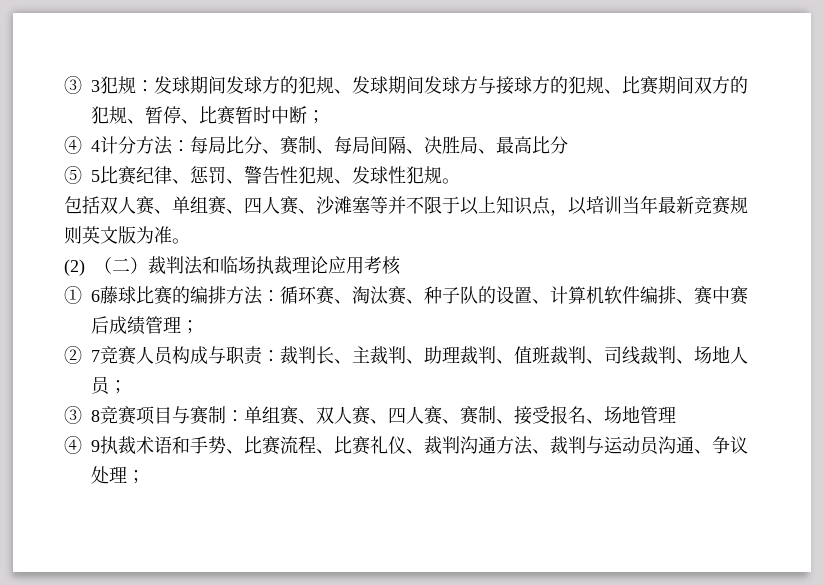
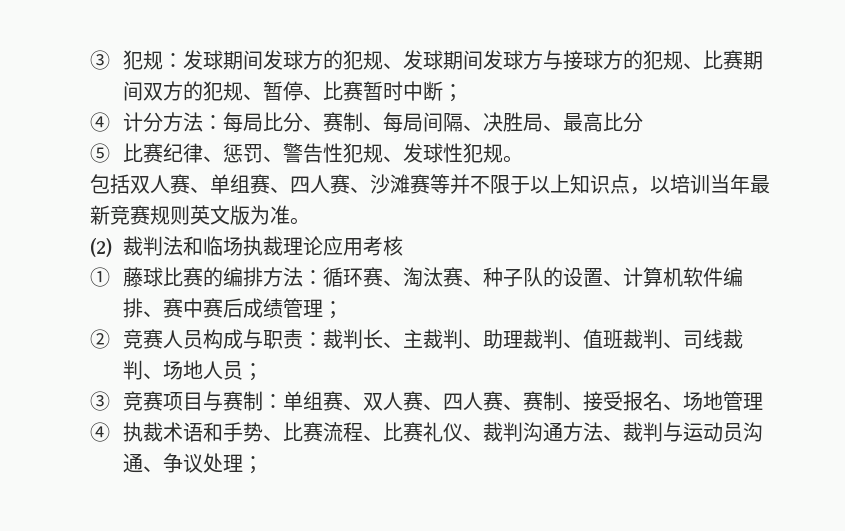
[64,76,100,94] ③ 3 -> [90,50,110,70] ③
[91,140,100,152] 4 -> (110, 122) none
[91,170,100,182] 5 -> (110, 153) none
[352,196,370,213] 塞 -> [410,174,430,194] 赛
[94,257,148,274] （二） -> (112, 247) none
[91,290,100,302] 6 -> (110, 277) none
[91,350,100,362] 7 -> (110, 339) none
[91,410,100,422] 8 -> (110, 401) none
[91,440,100,452] 9 -> (110, 432) none

